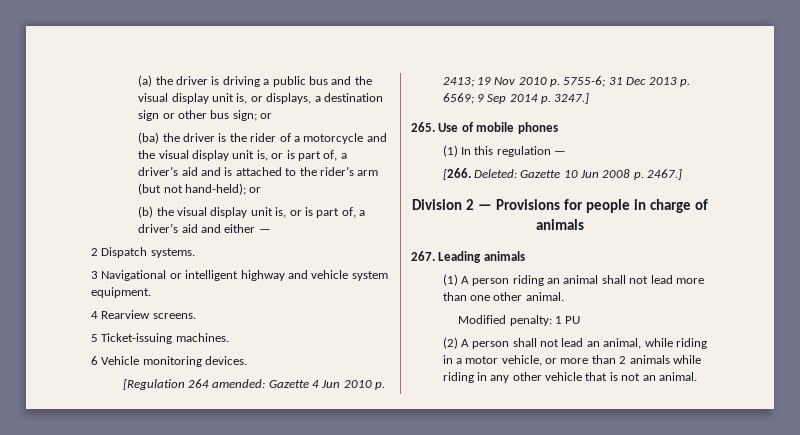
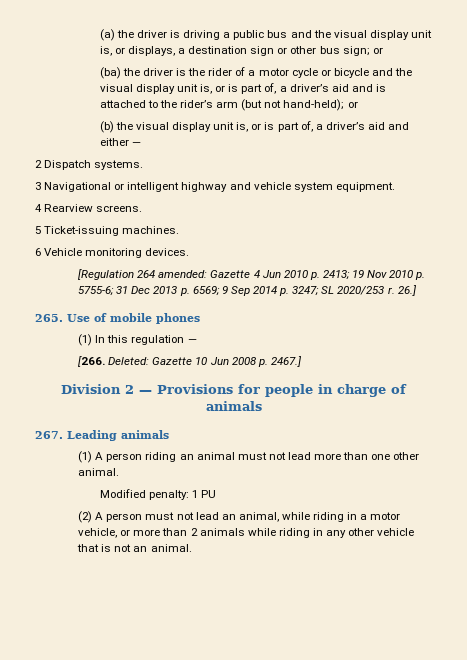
[303,133,364,144] motorcycle -> [258,68,369,78] motor cycle or bicycle
[554,93,590,104] 3247.] -> [292,285,417,296] 3247; SL 2020/253 r. 26.]
[601,275,626,284] shall -> [237,452,267,460] must
[512,338,537,347] shall -> [145,512,175,520] must

